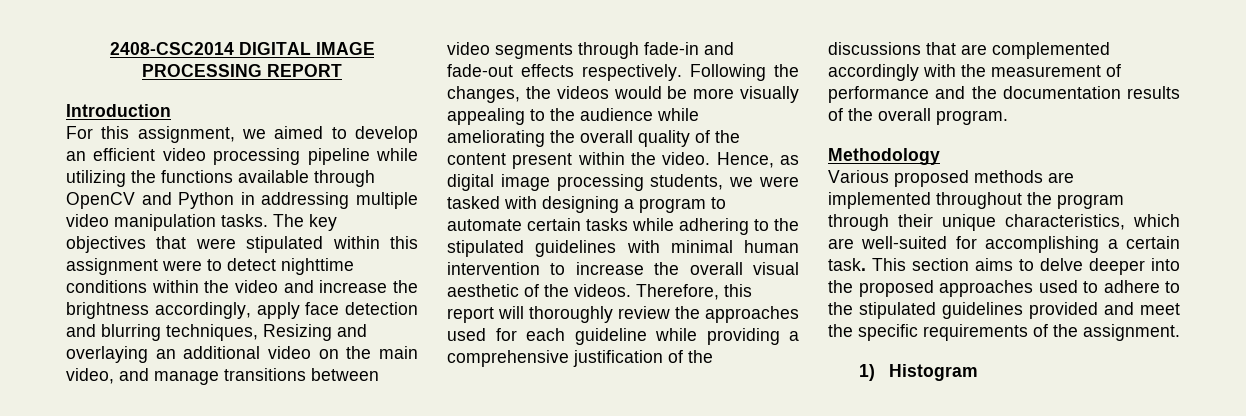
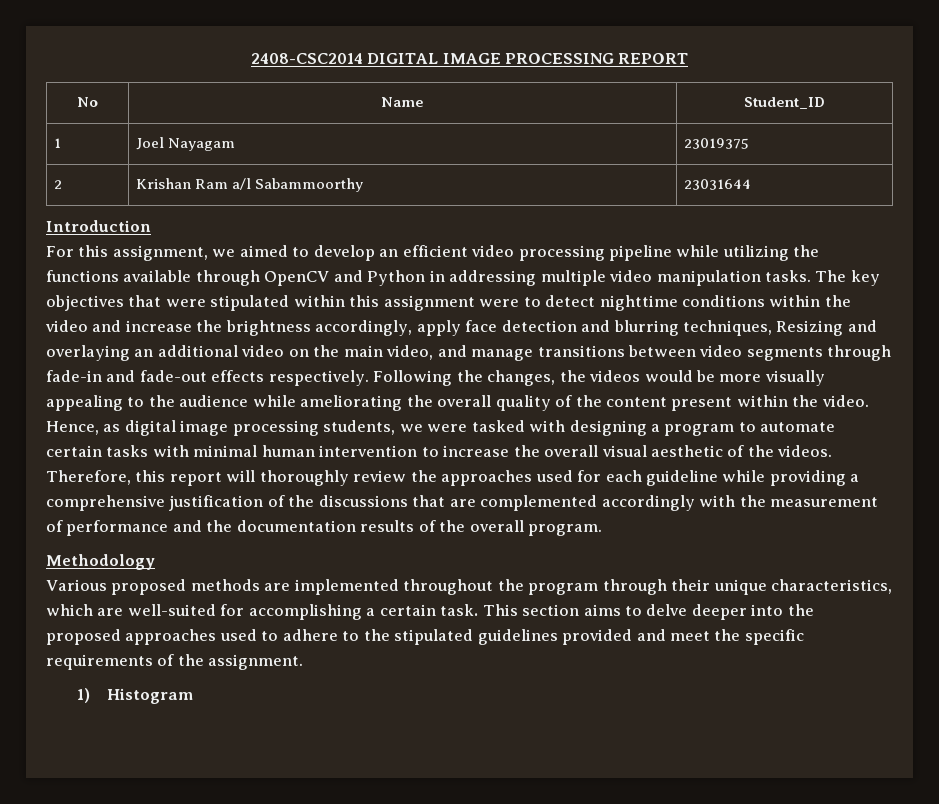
(342, 70) none -> [77,97,98,107] [381,97,424,107] [744,97,825,109] [53,138,61,148] [135,137,235,151] [683,138,749,149] [53,180,62,189] [135,178,363,192] [683,179,751,190] // No | Name | Student_ID // 1 | Joel Nayagam | 23019375 // 2 | Krishan Ram a/l Sabammoorthy | 23031644
[632,218,799,235] [447,240,617,257] while adhering to the stipulated guidelines -> (149, 451) none

